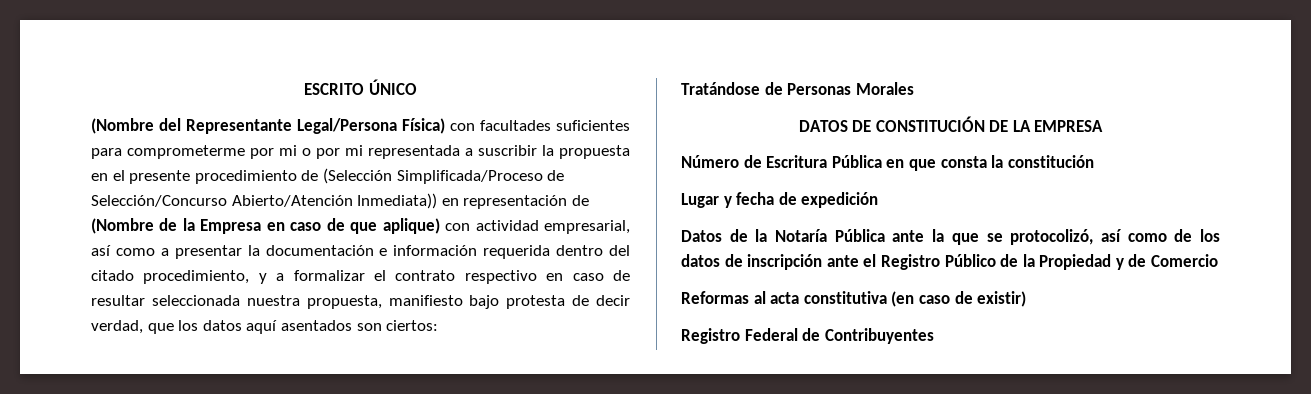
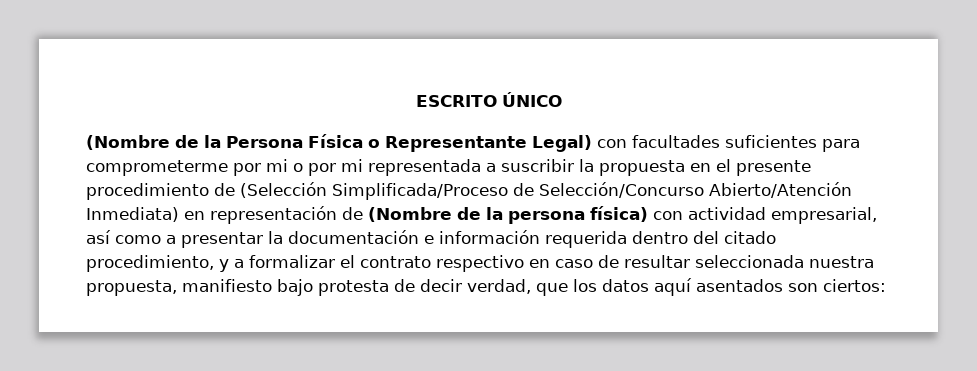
[159,118,445,134] del Representante Legal/Persona Física) -> [175,134,592,152] de la Persona Física o Representante Legal)
[357,193,438,209] Inmediata)) -> [86,207,179,222] Inmediata)
[200,218,440,234] Empresa en caso de que aplique) -> [508,206,648,224] persona física)
[681,82,914,95] [798,116,1104,132] [681,155,1094,171] [681,192,879,208] [681,229,1220,245] [681,254,1219,270] [681,291,1027,307] [681,328,934,344] // Tratándose de Personas Morales // DATOS DE CONSTITUCIÓN DE LA EMPRESA // Número de Escritura Pública en que consta la constitución // Lugar y fecha de expedición // Datos de la Notaría Pública ante la que se protocolizó, así como de los datos de inscripción ante el Registro Público de la Propiedad y de Comercio // Reformas al acta constitutiva (en caso de existir) // Registro Federal de Contribuyentes -> (886, 285) none

